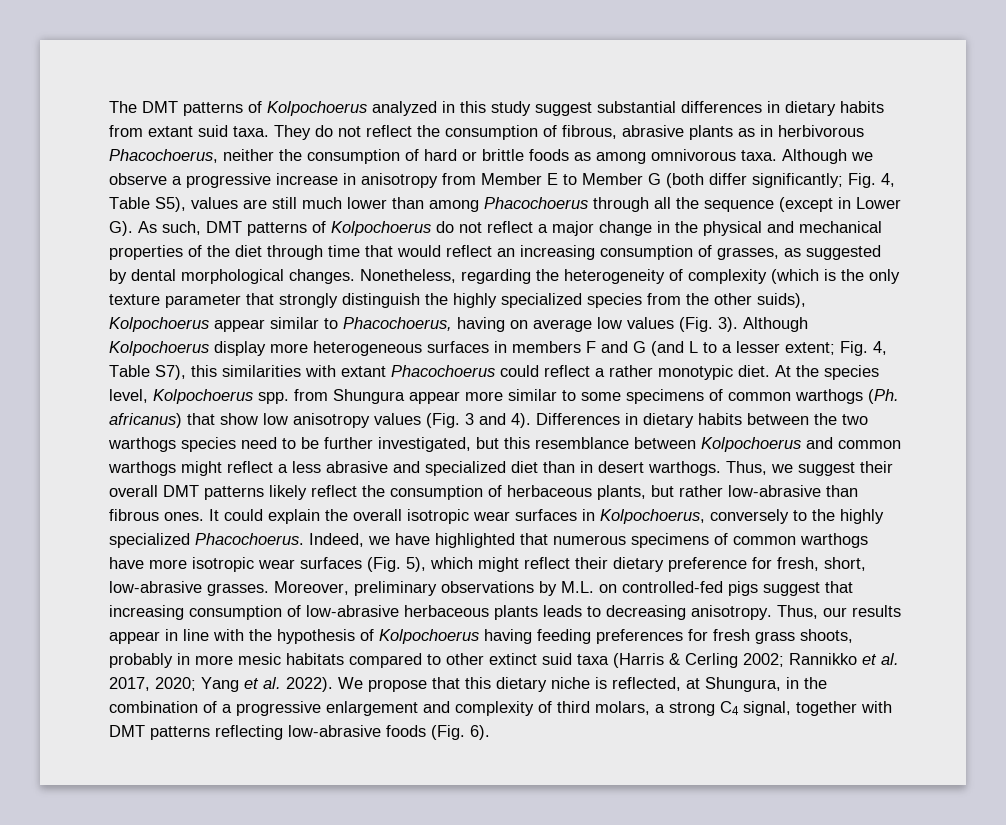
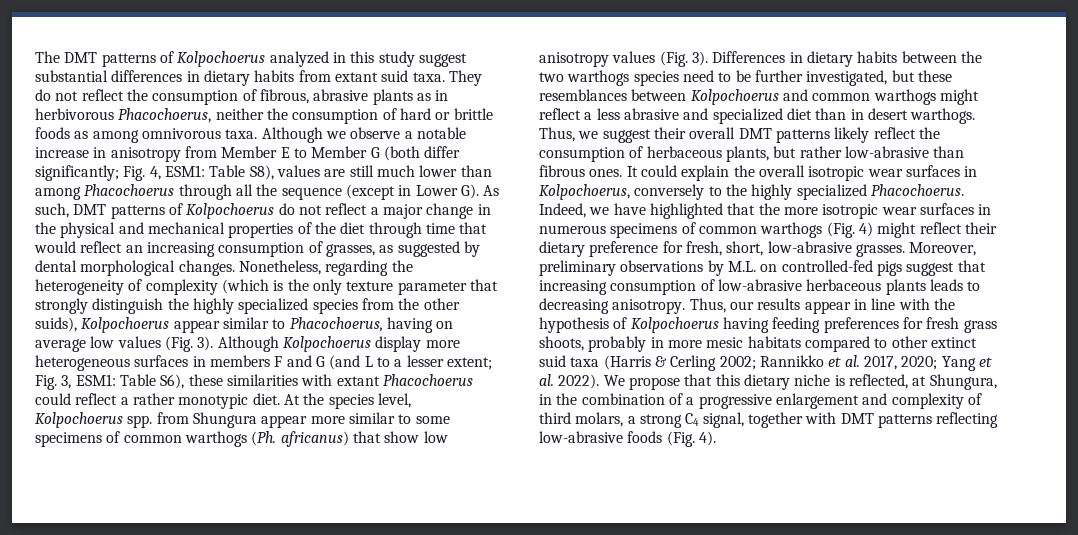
[186,173,271,188] progressive -> [416,127,466,139] notable
[109,197,186,212] Table S5), -> [164,165,274,180] ESM1: Table S8),
[873,341,887,355] [109,365,217,380] 4, Table S7), this -> [61,374,223,389] 3, ESM1: Table S6), these
[465,413,531,428] 3 and 4). -> [691,51,708,66] 3).
[504,437,629,449] this resemblance -> [917,70,952,82] [539,89,627,101] these resemblances
(548, 539) none -> [758,203,992,219] the more isotropic wear surfaces in
[109,557,473,572] have more isotropic wear surfaces (Fig. 5), which -> [826,222,873,238] (Fig. 4)
[470,725,490,740] 6). -> [698,431,716,446] 4).

